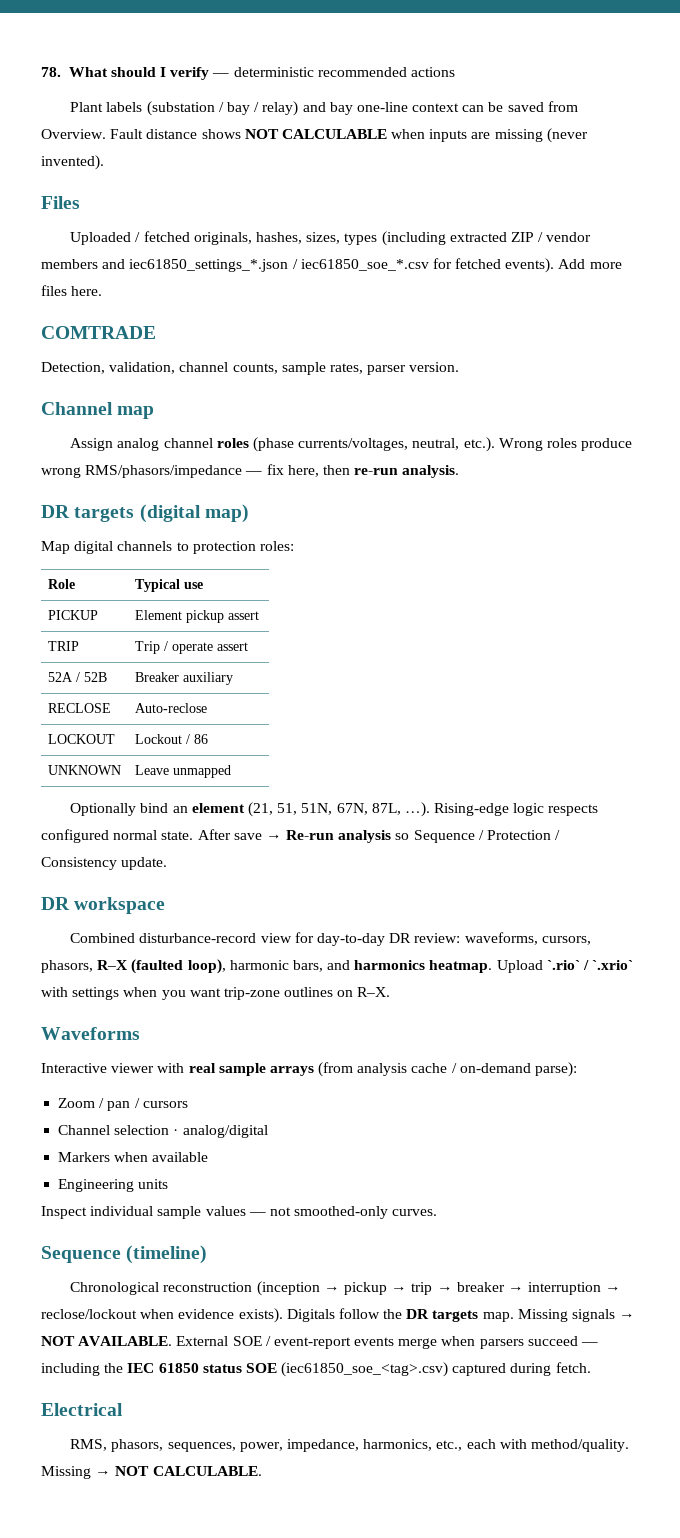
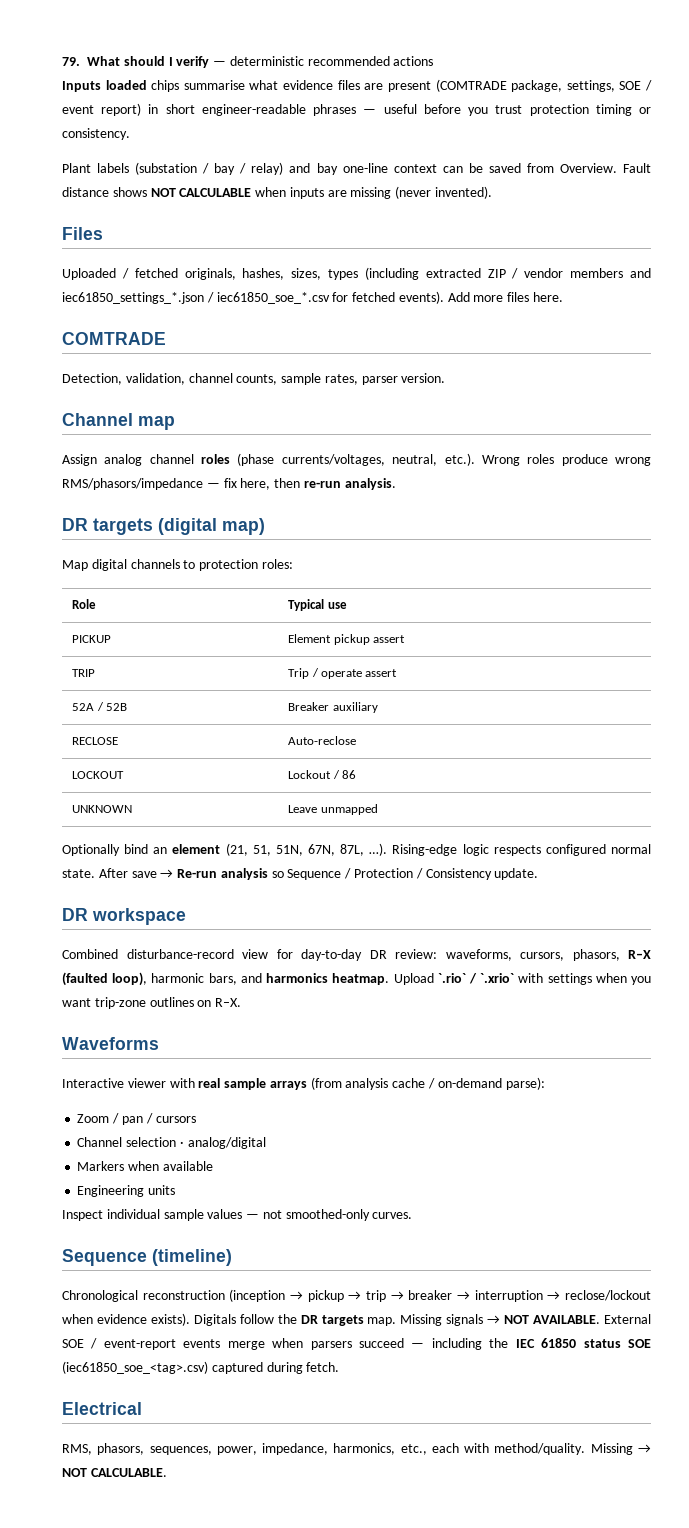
[41,67,61,77] 78. -> [62,57,80,66] 79.
(456, 72) none -> [62,79,653,92] [62,103,651,116] [62,128,130,140] // Inputs loaded chips summarise what evidence files are present (COMTRADE package, settings, SOE / event report) in short engineer-readable phrases — useful before you trust protection timing or consistency.

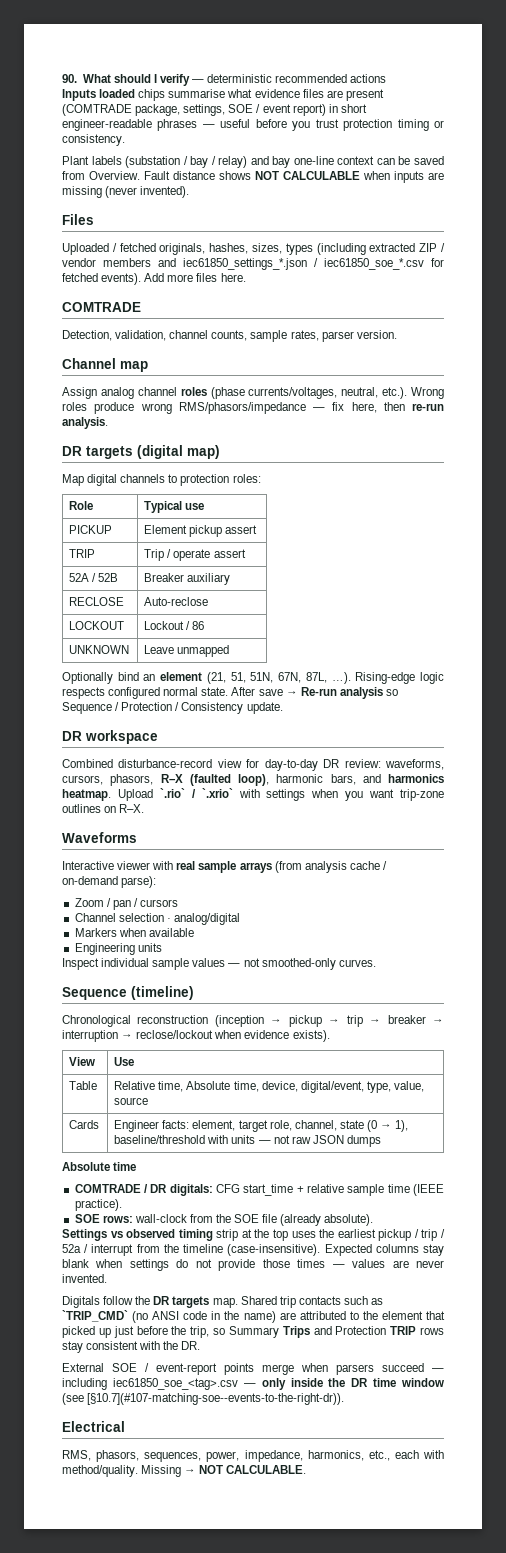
[62,57,80,66] 79. -> [62,74,77,83] 90.
(190, 1319) none -> [69,1057,96,1066] [114,1057,135,1066] [69,1081,98,1090] [114,1081,424,1093] [114,1097,149,1105] [69,1120,100,1129] [114,1120,409,1132] [114,1135,381,1147] [62,1162,137,1171] [74,1184,444,1196] [74,1199,122,1211] [74,1214,374,1226] [62,1229,445,1241] [62,1244,444,1256] [62,1259,444,1271] [62,1274,107,1283] // View | Use // Table | Relative time, Absolute time, device, digital/event, type, value, source // Cards | Engineer facts: element, target role, channel, state (0 → 1), baseline/threshold with units — not raw JSON dumps // Absolute time // COMTRADE / DR digitals: CFG start_time + relative sample time (IEEE practice). // SOE rows: wall-clock from the SOE file (already absolute). // Settings vs observed timing strip at the top uses the earliest pickup / trip / 52a / interrupt from the timeline (case-insensitive). Expected columns stay blank when settings do not provide those times — values are never invented. //
[400,1314,601,1326] Missing signals → NOT AVAILABLE. -> [240,1296,384,1308] [62,1310,445,1323] [62,1326,444,1338] [62,1341,201,1353] Shared trip contacts such as `TRIP_CMD` (no ANSI code in the name) are attributed to the element that picked up just before the trip, so Summary Trips and Protection TRIP rows stay consistent with the DR. //
[183,1339,221,1348] events -> [224,1363,254,1375] points
[489,1338,652,1348] [62,1361,340,1374] the IEC 61850 status SOE (iec61850_soe_<tag>.csv) captured during fetch. -> [112,1378,444,1390] [62,1393,345,1405] iec61850_soe_<tag>.csv — only inside the DR time window (see [§10.7](#107-matching-soe--events-to-the-right-dr)).

